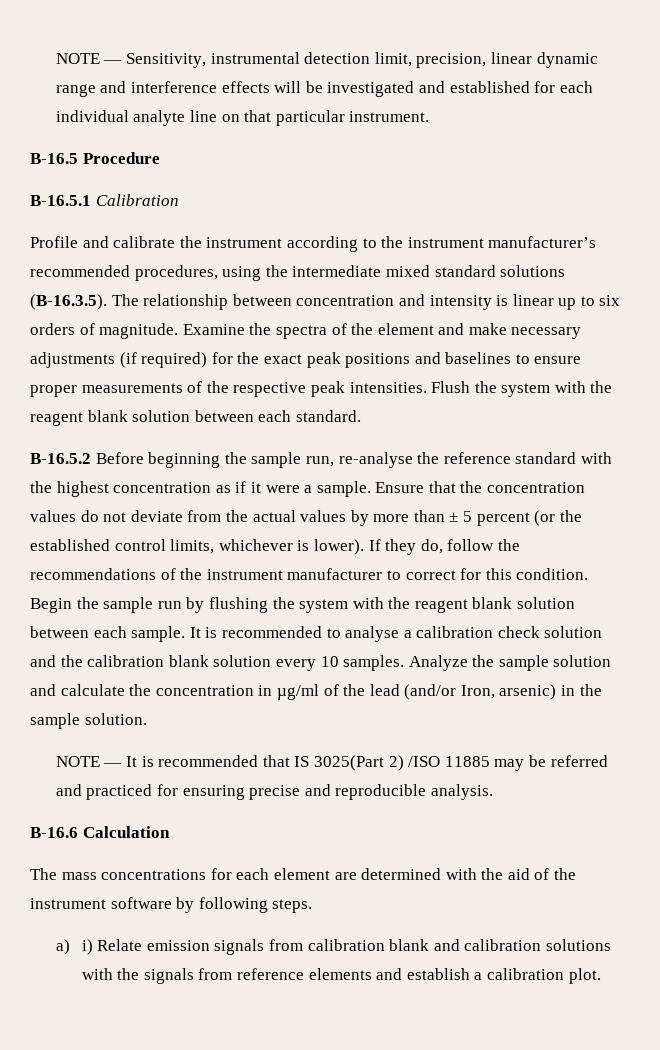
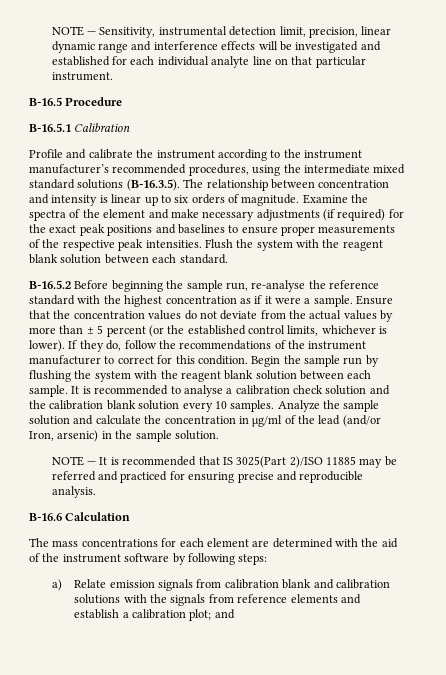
[388,755,441,771] 2) /ISO -> [289,456,323,468] 2)/ISO
[272,899,313,913] steps. -> [238,554,268,565] steps:
[81,939,93,955] i) -> (62, 585) none
[568,968,601,984] plot. -> [189,609,235,621] plot; and

